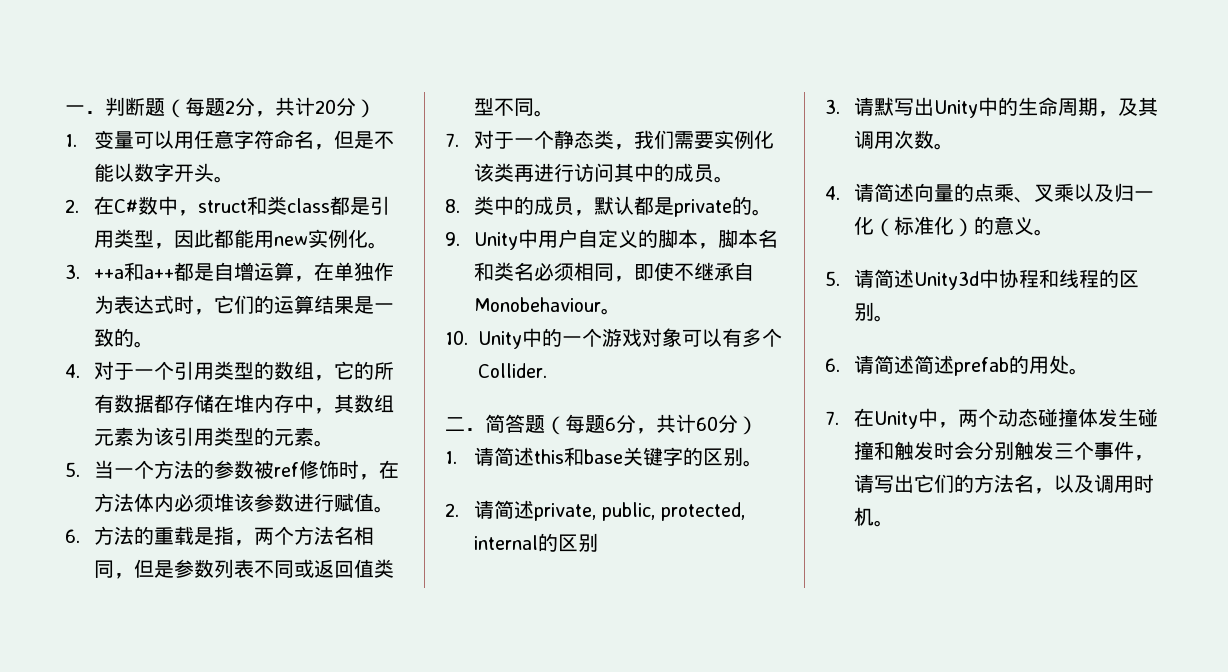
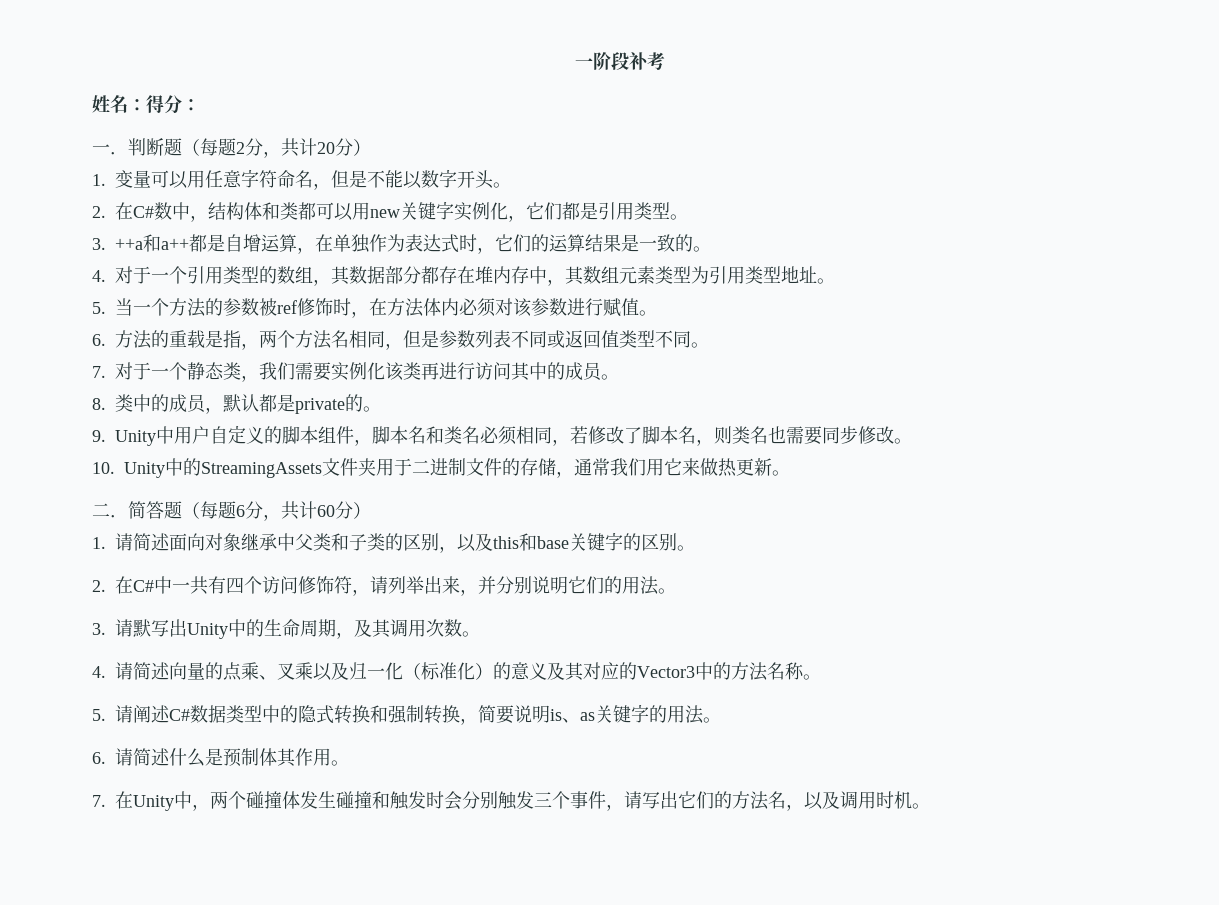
[65,105,85,114] 一 -> [574,52,665,70] [92,95,200,114] [92,144,110,154] 一阶段补考 // 姓名：得分： // 一
[198,196,391,215] [94,229,369,249] struct和类class都是引用类型，因此都能用new实例化 -> [208,201,670,222] 结构体和类都可以用new关键字实例化，它们都是引用类型
[334,361,395,380] [94,394,215,413] 它的所有数据都存储 -> [331,266,457,285] 其数据部分都存
[134,427,315,446] 为该引用类型的元素 -> [655,266,817,284] 类型为引用类型地址
[214,493,235,512] 堆 -> [495,298,513,316] 对
(699, 238) none -> [318,426,354,444] 组件
[634,262,755,281] [474,297,622,315] [445,328,782,349] [478,363,547,378] 即使不继承自Monobehaviour。 // 10. Unity中的一个游戏对象可以有多个Collider. -> [570,426,912,446] [92,458,790,478] 若修改了脚本名，则类名也需要同步修改。 // 10. Unity中的StreamingAssets文件夹用于二进制文件的存储，通常我们用它来做热更新。
(535, 456) none -> [169,533,493,553] 面向对象继承中父类和子类的区别，以及
[474,500,746,521] [474,533,599,552] 请简述private, public, protected, internal的区别 -> [115,576,676,596] 在C#中一共有四个访问修饰符，请列举出来，并分别说明它们的用法。
[1034,229,1055,236] [825,269,1140,290] [854,302,895,322] [825,355,1070,376] 。 // 5.请简述Unity3d中协程和线程的区别。 // 6.请简述简述prefab的用处 -> [547,662,821,681] [92,704,721,725] [92,748,331,767] 及其对应的Vector3中的方法名称。 // 5.请阐述C#数据类型中的隐式转换和强制转换，简要说明is、as关键字的用法。 // 6.请简述什么是预制体其作用
[998,408,1039,427] 动态 -> (246, 800) none

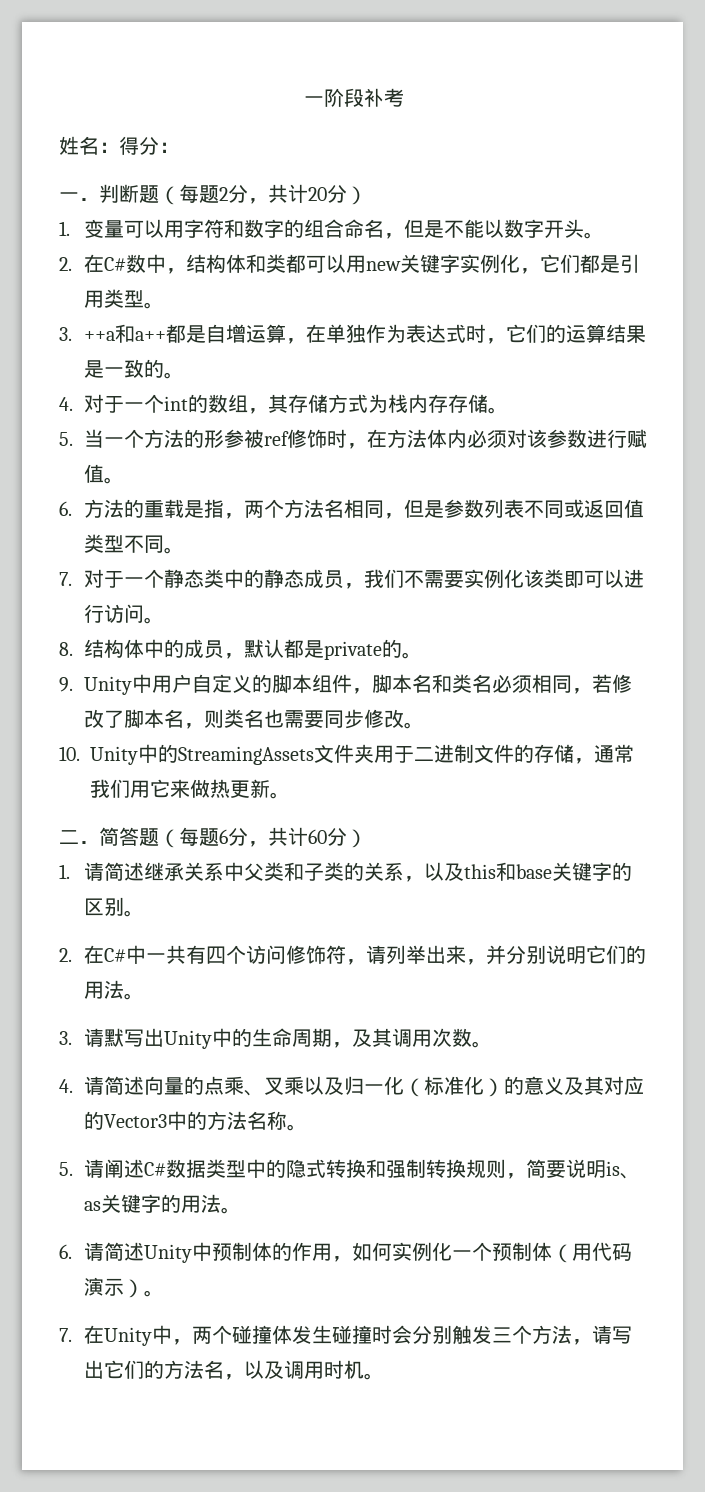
[205,169,277,188] 任意字符 -> [184,219,345,238] 字符和数字的组合
[187,266,259,284] 引用类型 -> [164,396,189,411] int
[349,266,817,286] 数据部分都存在堆内存中，其数组元素类型为引用类型地址 -> [288,394,489,413] 存储方式为栈内存存储
[223,298,259,316] 参数 -> [204,429,245,448] 形参
[241,362,295,382] ，我们 -> [224,569,425,589] 中的静态成员，我们不
[421,362,439,380] 再 -> [564,569,625,588] 即可以
[511,362,603,381] 其中的成员 -> (145, 613) none
[115,394,133,412] 类 -> [84,639,145,658] 结构体
[169,533,277,551] 面向对象继承 -> [144,862,225,881] 继承关系
[403,533,439,551] 区别 -> [364,862,405,881] 关系
(460, 714) none -> [466,1159,507,1178] 规则
[169,748,331,767] 什么是预制体其作用 -> [144,1242,633,1263] [84,1277,145,1298] Unity中预制体的作用，如何实例化一个预制体（用代码演示）
[372,791,426,810] 和触发 -> (373, 1334) none
[570,791,606,809] 事件 -> [532,1325,573,1344] 方法

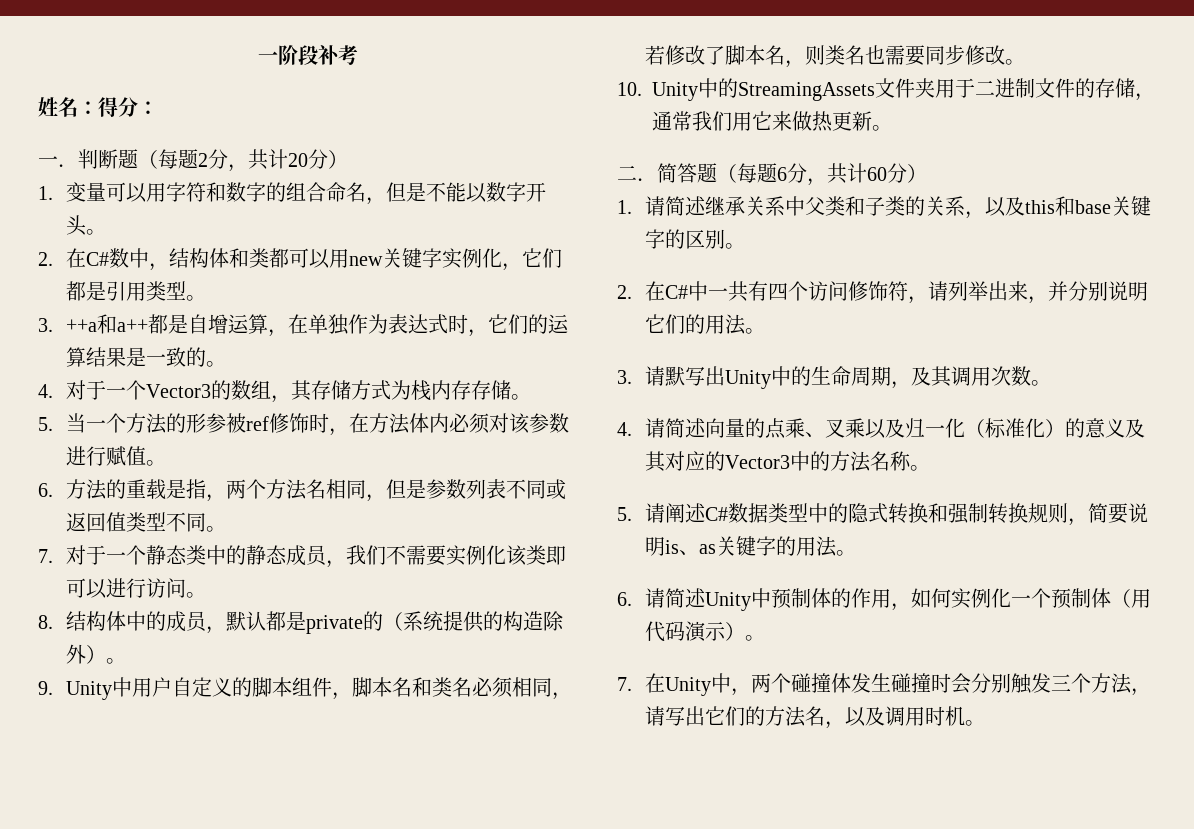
[164,396,189,411] int -> [146,384,212,398] Vector3
(403, 648) none -> [383,611,565,632] [66,644,107,664] （系统提供的构造除外）

